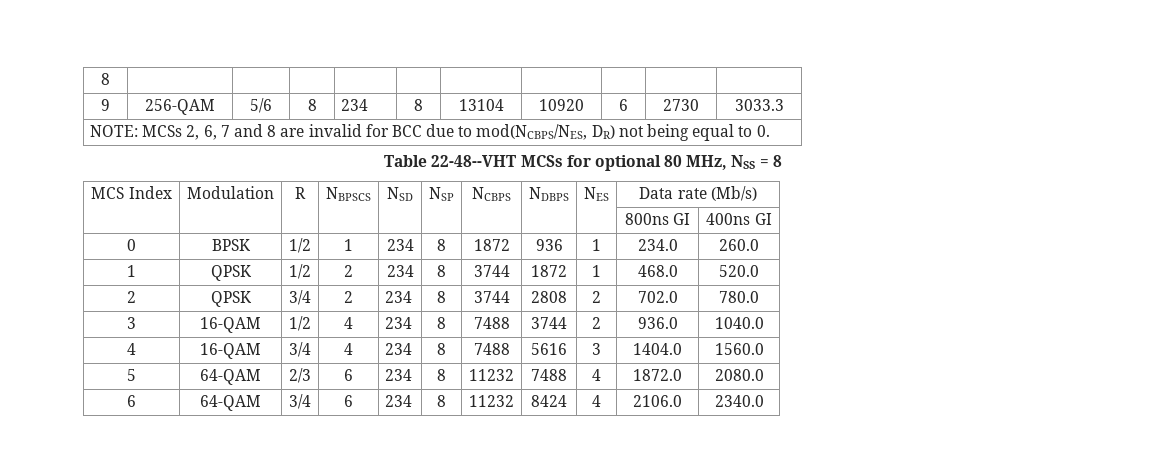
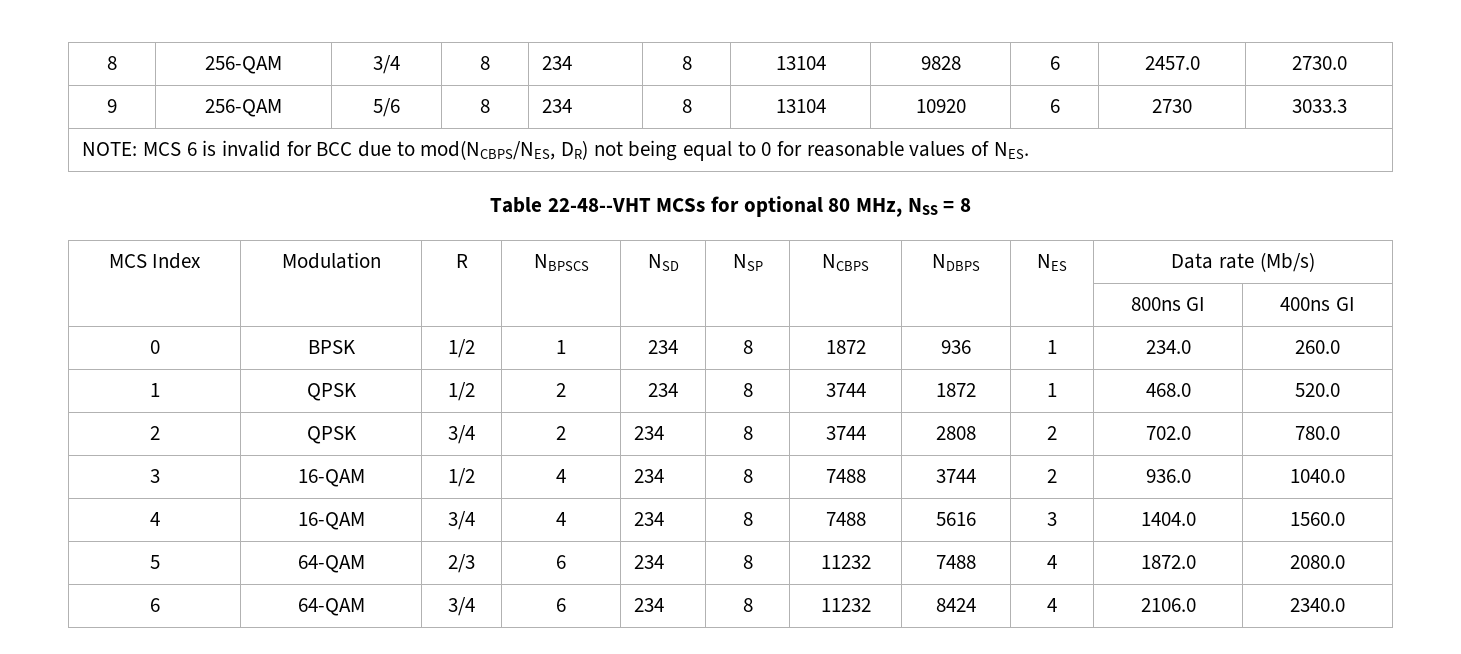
[101,73,110,85] 8 | | | | | | | | | | -> [107,56,117,70] [205,56,282,74] [373,55,400,74] [480,56,490,70] [542,56,573,70] [681,56,692,70] [775,56,826,70] [920,56,961,70] [1049,56,1060,70] [1144,56,1200,70] [1291,56,1347,70] 8 | 256-QAM | 3/4 | 8 | 234 | 8 | 13104 | 9828 | 6 | 2457.0 | 2730.0
[142,124,305,140] MCSs 2, 6, 7 and 8 are -> [142,140,217,156] MCS 6 is
[756,125,770,137] 0. -> [761,141,1029,159] 0 for reasonable values of NES.

